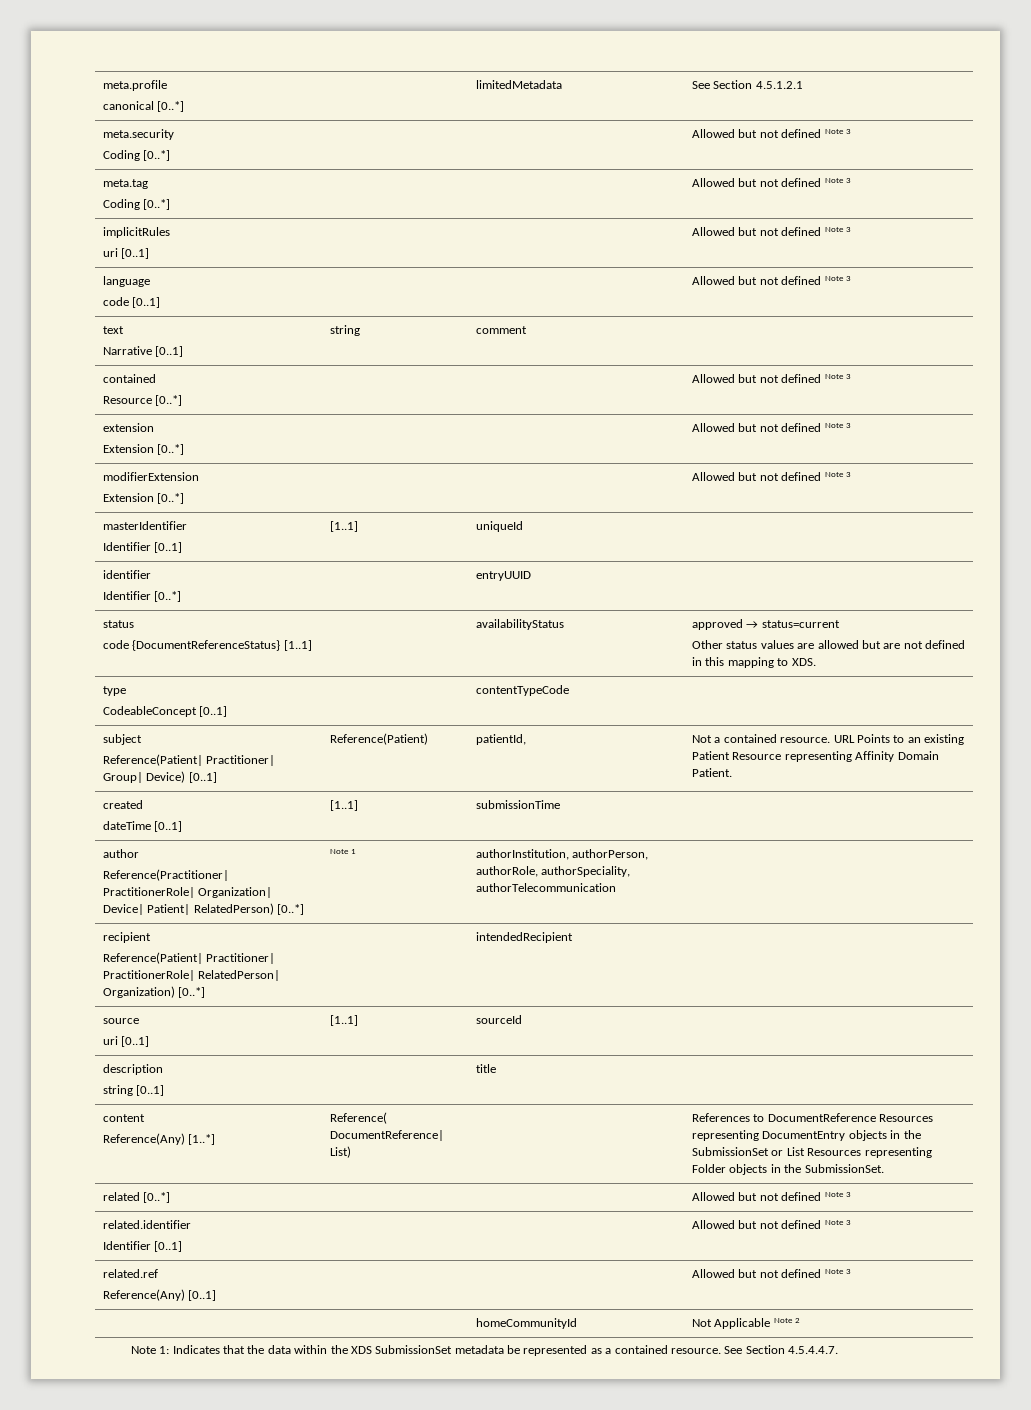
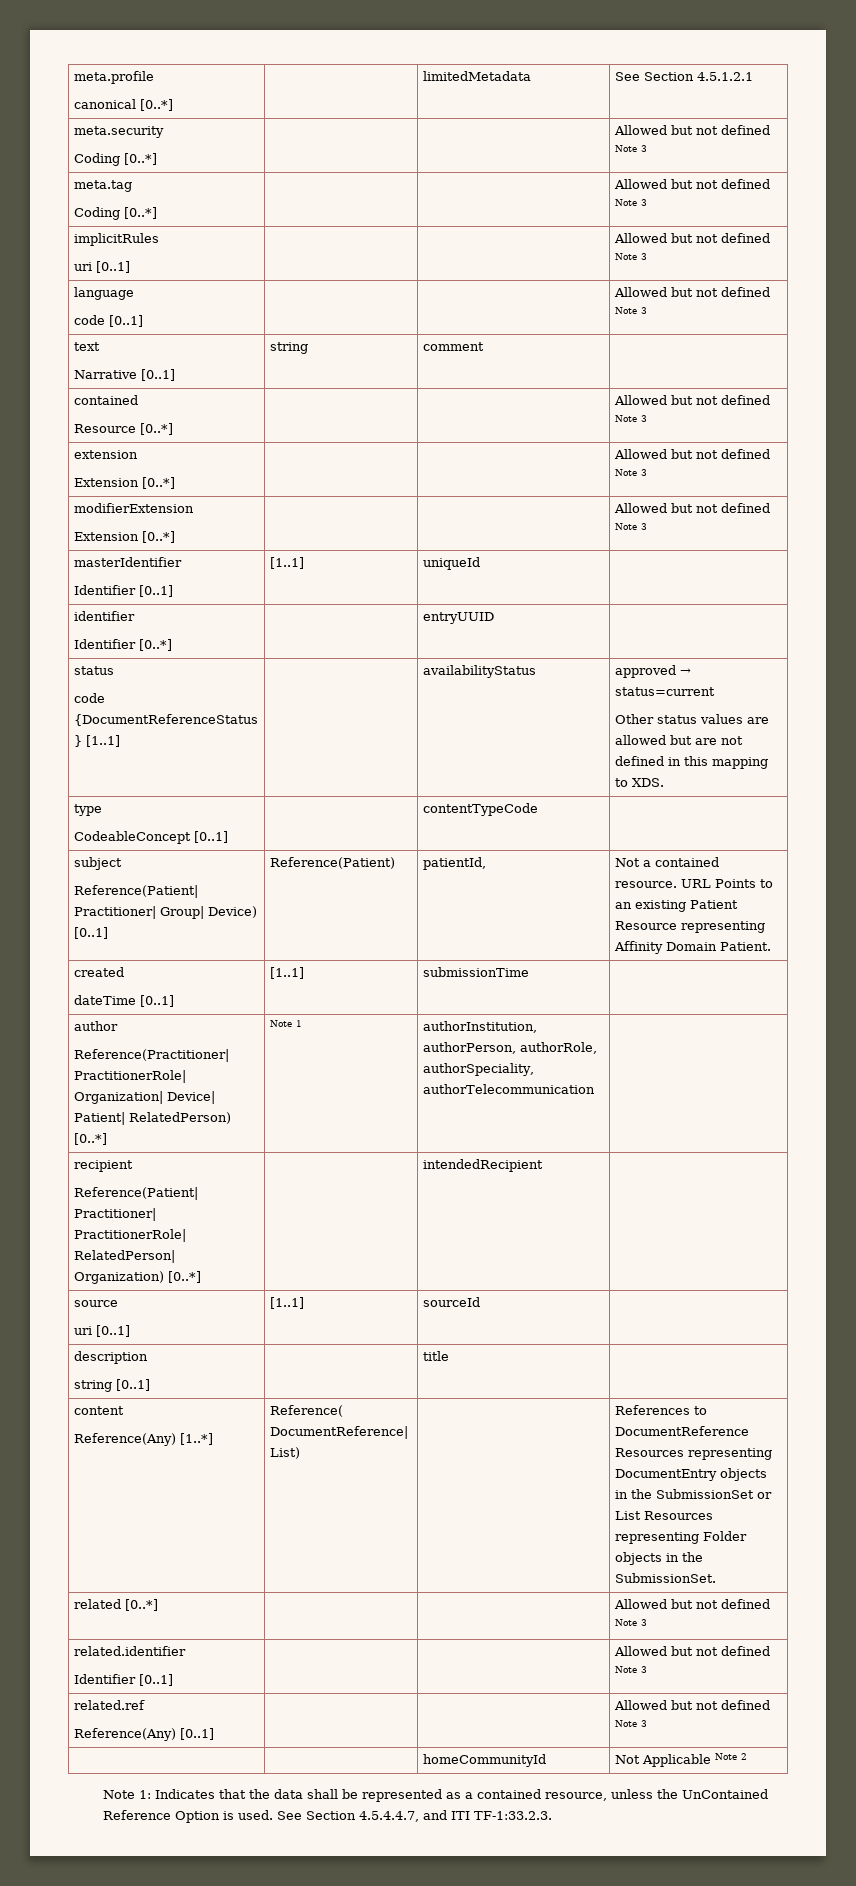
[294,1345,504,1354] within the XDS SubmissionSet metadata -> [307,1789,339,1799] shall
[670,1345,839,1354] resource. See Section 4.5.4.4.7. -> [545,1789,769,1801] [103,1810,553,1823] resource, unless the UnContained Reference Option is used. See Section 4.5.4.4.7, and ITI TF-1:33.2.3.

